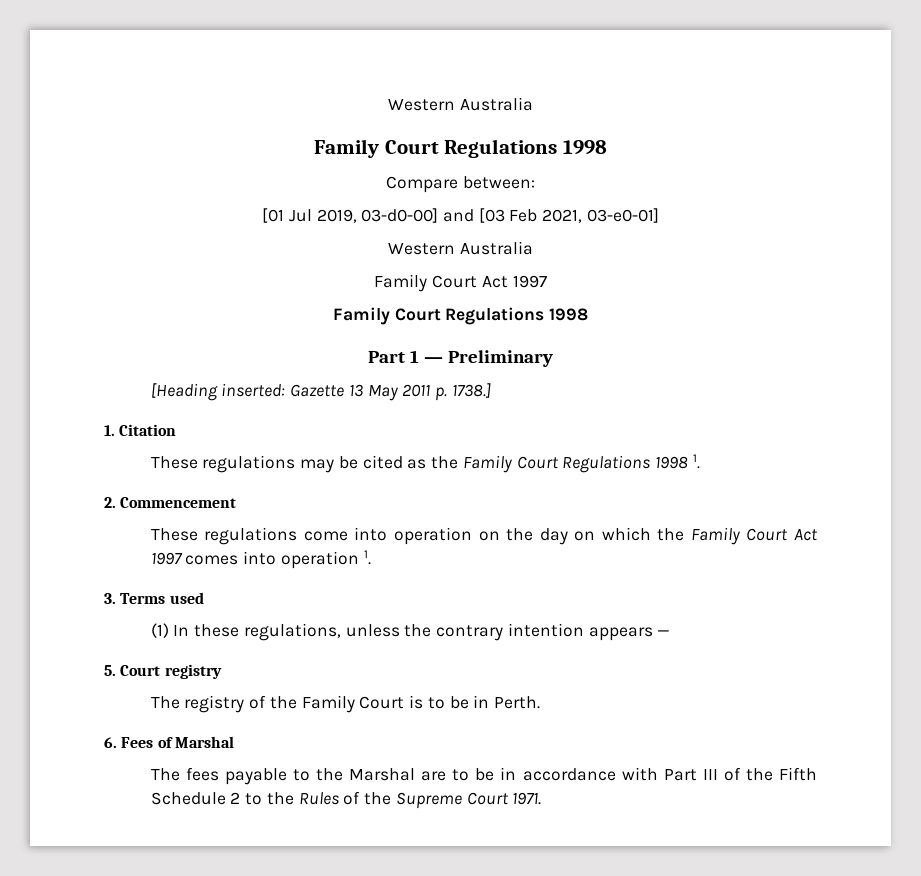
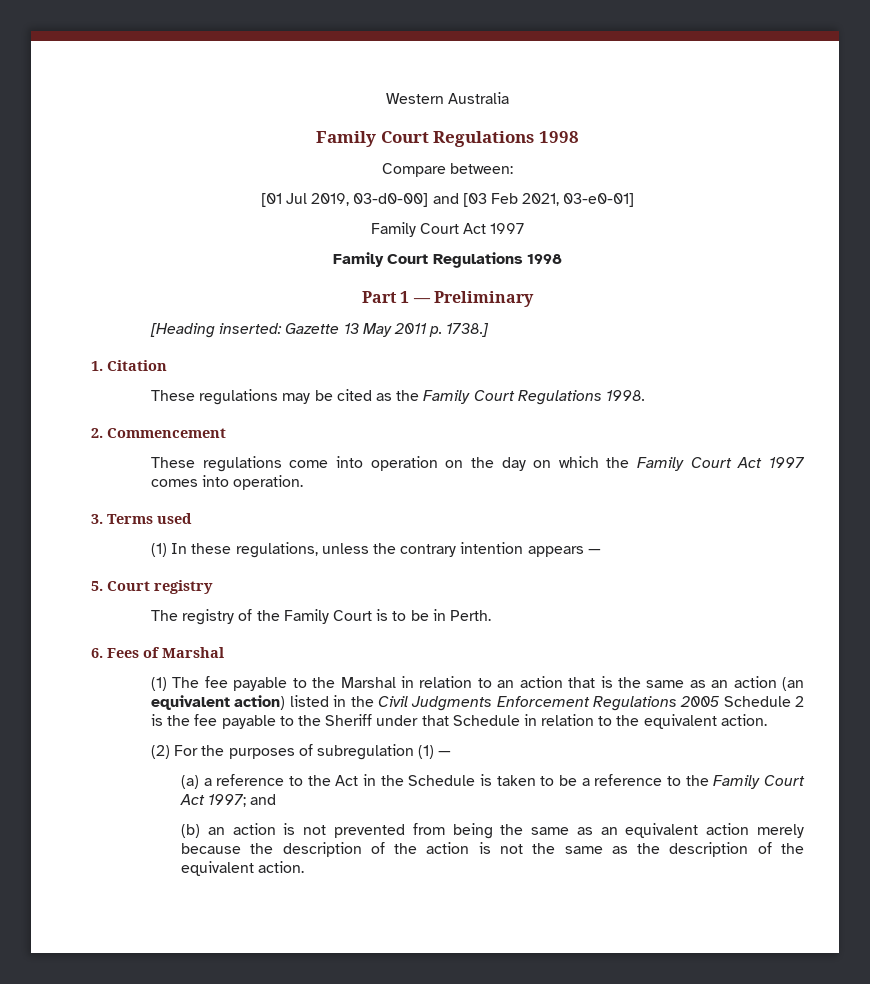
[388,241,533,255] // Western Australia -> (635, 200) none
[654,454,700,469] 1998 1. -> [605,390,645,401] 1998.
[280,550,371,569] operation 1. -> [233,475,304,490] operation.
[150,767,219,781] The fees -> [151,676,228,691] (1) The fee
[421,767,818,781] [150,791,542,809] are to be in accordance with Part III of the Fifth Schedule 2 to the Rules of the Supreme Court 1971. -> [400,676,804,691] [151,695,804,711] [151,714,767,729] [151,744,452,760] [181,774,805,789] [180,794,277,807] [181,823,805,839] [181,842,805,857] [181,861,305,876] in relation to an action that is the same as an action (an equivalent action) listed in the Civil Judgments Enforcement Regulations 2005 Schedule 2 is the fee payable to the Sheriff under that Schedule in relation to the equivalent action. // (2) For the purposes of subregulation (1) — // (a) a reference to the Act in the Schedule is taken to be a reference to the Family Court Act 1997; and // (b) an action is not prevented from being the same as an equivalent action merely because the description of the action is not the same as the description of the equivalent action.

